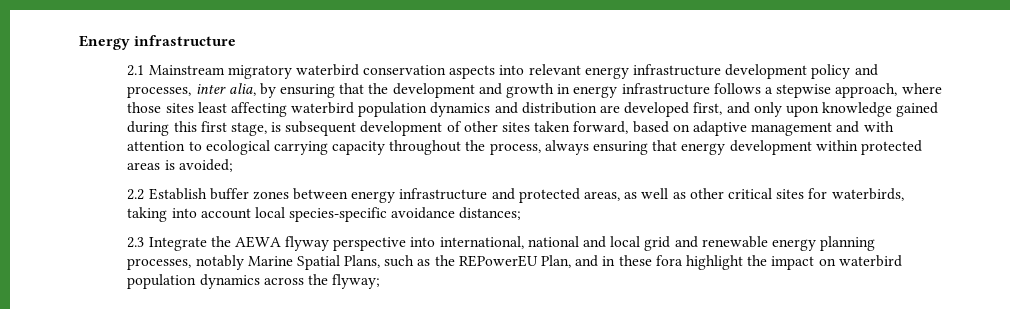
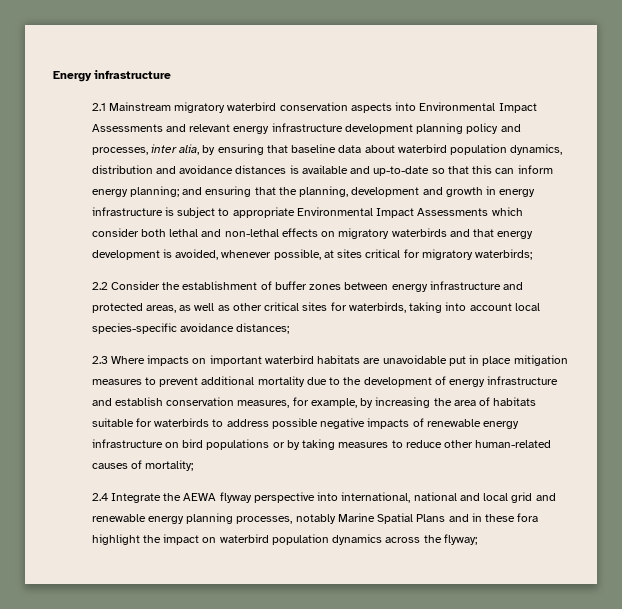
(525, 70) none -> [419,102,537,113] [91,124,186,132] Environmental Impact Assessments and
(808, 71) none -> [416,123,464,134] planning
[368,83,389,94] the -> [291,144,563,155] [91,165,553,176] [91,186,349,197] baseline data about waterbird population dynamics, distribution and avoidance distances is available and up-to-date so that this can inform energy planning; and ensuring that the planning,
[713,83,942,98] [127,102,939,117] [127,121,894,136] [127,140,922,155] [127,159,233,172] [127,188,207,200] follows a stepwise approach, where those sites least affecting waterbird population dynamics and distribution are developed first, and only upon knowledge gained during this first stage, is subsequent development of other sites taken forward, based on adaptive management and with attention to ecological carrying capacity throughout the process, always ensuring that energy development within protected areas is avoided; // 2.2 Establish -> [164,207,523,218] [91,228,534,239] [91,249,533,260] [91,281,272,290] is subject to appropriate Environmental Impact Assessments which consider both lethal and non-lethal effects on migratory waterbirds and that energy development is avoided, whenever possible, at sites critical for migratory waterbirds; // 2.2 Consider the establishment of
(145, 242) none -> [110,355,568,366] [91,376,559,387] [91,397,537,408] [91,418,520,429] [91,439,552,450] [91,460,194,471] [91,493,108,501] Where impacts on important waterbird habitats are unavoidable put in place mitigation measures to prevent additional mortality due to the development of energy infrastructure and establish conservation measures, for example, by increasing the area of habitats suitable for waterbirds to address possible negative impacts of renewable energy infrastructure on bird populations or by taking measures to reduce other human-related causes of mortality; // 2.4
[344,255,572,268] Plans, such as the REPowerEU Plan, -> [416,514,446,522] Plans

